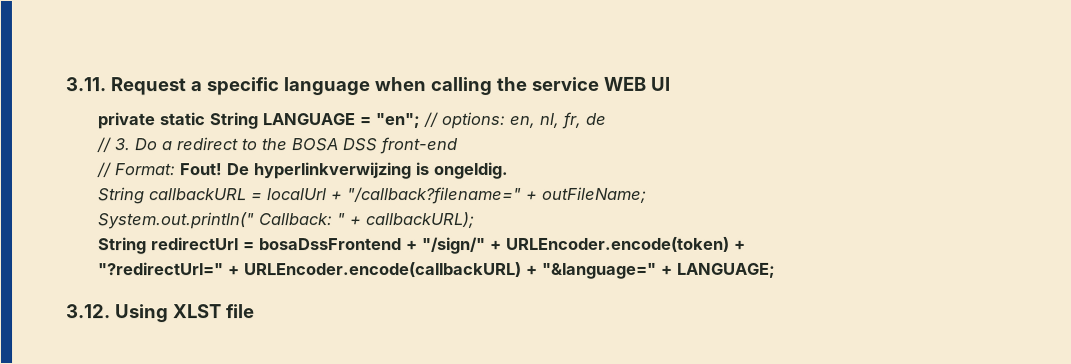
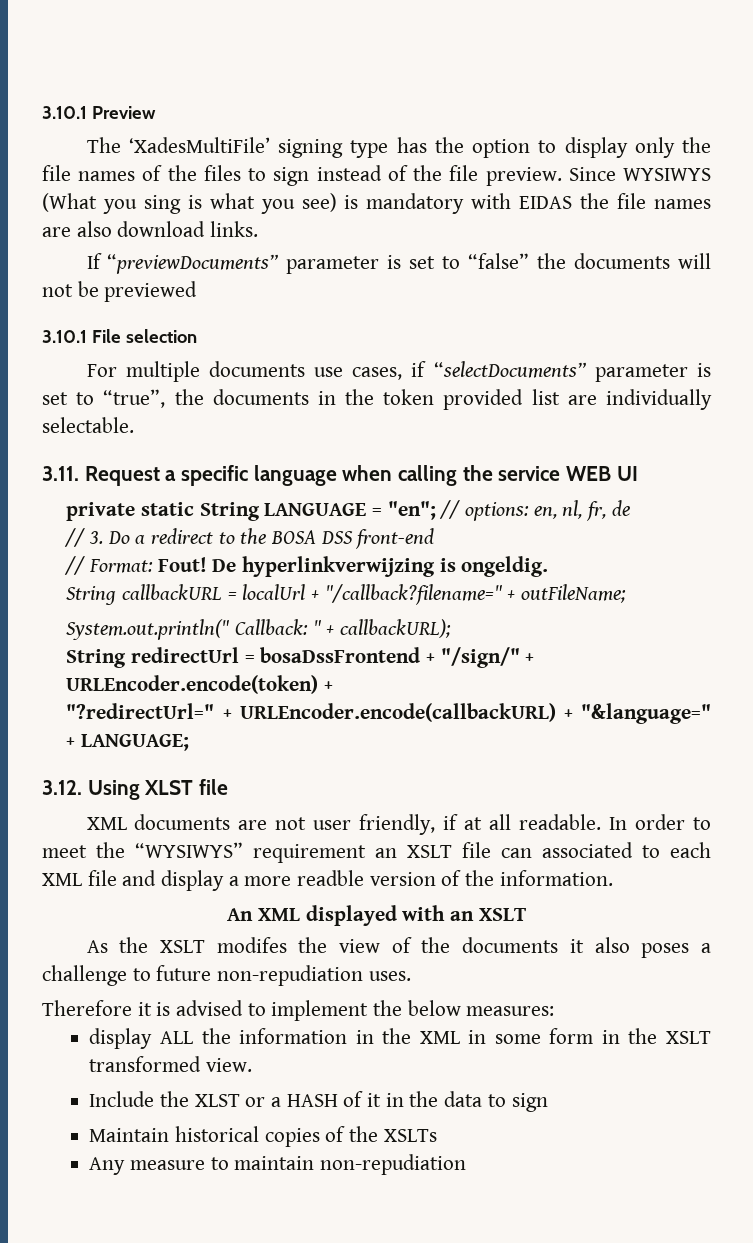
(65, 84) none -> [42,106,156,119] [86,137,711,158] [42,165,711,186] [42,193,711,214] [42,221,259,237] [86,253,712,274] [42,281,198,302] [42,329,197,343] [86,361,711,382] [42,389,712,410] [42,417,134,433] 3.10.1 Preview // The ‘XadesMultiFile’ signing type has the option to display only the file names of the files to sign instead of the file preview. Since WYSIWYS (What you sing is what you see) is mandatory with EIDAS the file names are also download links. // If “previewDocuments” parameter is set to “false” the documents will not be previewed // 3.10.1 File selection // For multiple documents use cases, if “selectDocuments” parameter is set to “true”, the documents in the token provided list are individually selectable. //
(255, 311) none -> [86,814,711,835] [42,842,711,863] [42,870,613,891] [227,905,527,926] [86,937,712,958] [42,965,411,986] [42,1000,555,1021] [89,1028,711,1049] [89,1056,253,1072] [89,1091,548,1112] [89,1126,437,1147] [89,1154,467,1175] // XML documents are not user friendly, if at all readable. In order to meet the “WYSIWYS” requirement an XSLT file can associated to each XML file and display a more readble version of the information. // An XML displayed with an XSLT // As the XSLT modifes the view of the documents it also poses a challenge to future non-repudiation uses. // Therefore it is advised to implement the below measures: // display ALL the information in the XML in some form in the XSLT transformed view. // Include the XLST or a HASH of it in the data to sign // Maintain historical copies of the XSLTs // Any measure to maintain non-repudiation

